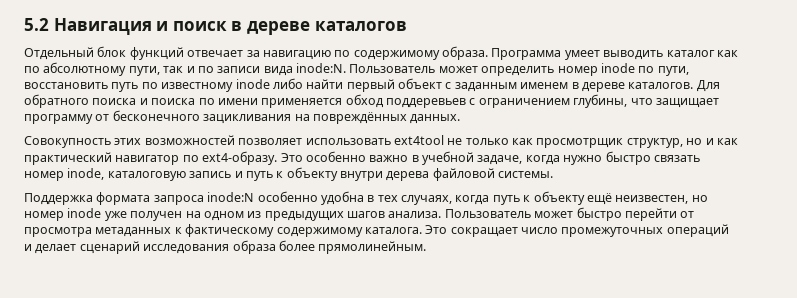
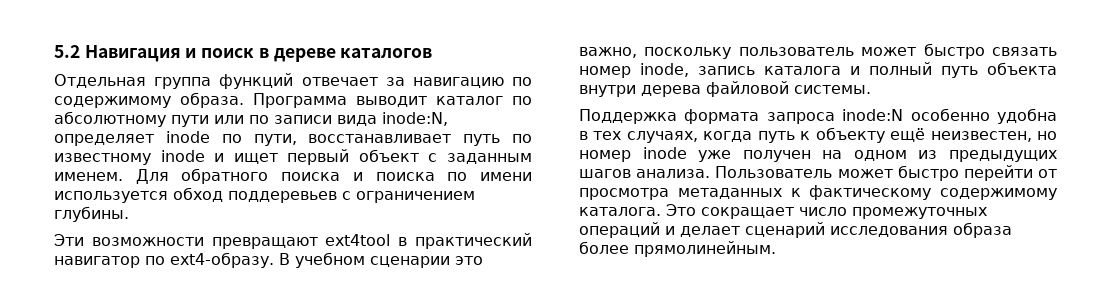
[24,46,127,60] Отдельный блок -> [54,74,212,89] Отдельная группа
[564,50,738,60] [24,62,598,76] умеет выводить каталог как по абсолютному пути, так и по записи вида inode:N. Пользователь может определить номер -> [356,96,532,107] [54,111,448,127] [54,134,154,146] выводит каталог по абсолютному пути или по записи вида inode:N, определяет
[24,82,108,89] восстановить -> [308,134,452,143] восстанавливает
[272,78,344,89] либо найти -> [214,153,278,164] и ищет
[520,82,694,92] именем в дереве каталогов. -> [54,172,123,181] именем.
[261,98,343,108] применяется -> [54,191,168,203] используется
[573,94,719,108] [24,110,461,124] [24,135,738,148] [24,151,700,165] [24,167,338,181] глубины, что защищает программу от бесконечного зацикливания на повреждённых данных. // Совокупность этих возможностей позволяет использовать ext4tool не только как просмотрщик структур, но и как практический навигатор по ext4-образу. Это особенно важно в учебной задаче, когда нужно быстро связать номер inode, каталоговую запись и путь к объекту -> [54,206,129,222] [54,233,532,249] [54,252,483,268] [579,43,1057,59] [579,62,1057,78] глубины. // Эти возможности превращают ext4tool в практический навигатор по ext4-образу. В учебном сценарии это важно, поскольку пользователь может быстро связать номер inode, запись каталога и полный путь объекта

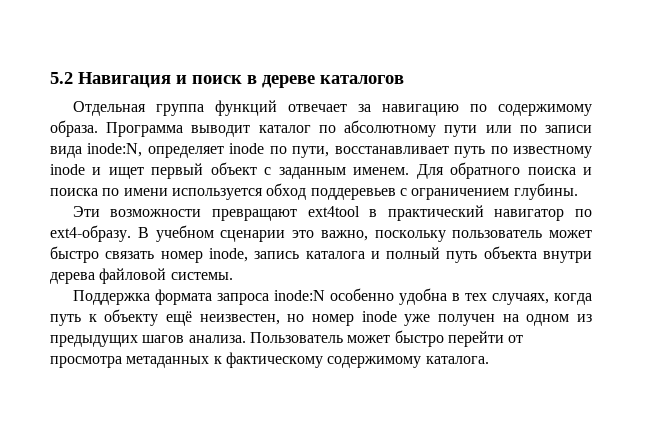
[666,204,987,219] [579,222,1012,238] [579,241,776,257] Это сокращает число промежуточных операций и делает сценарий исследования образа более прямолинейным. -> (489, 360) none

